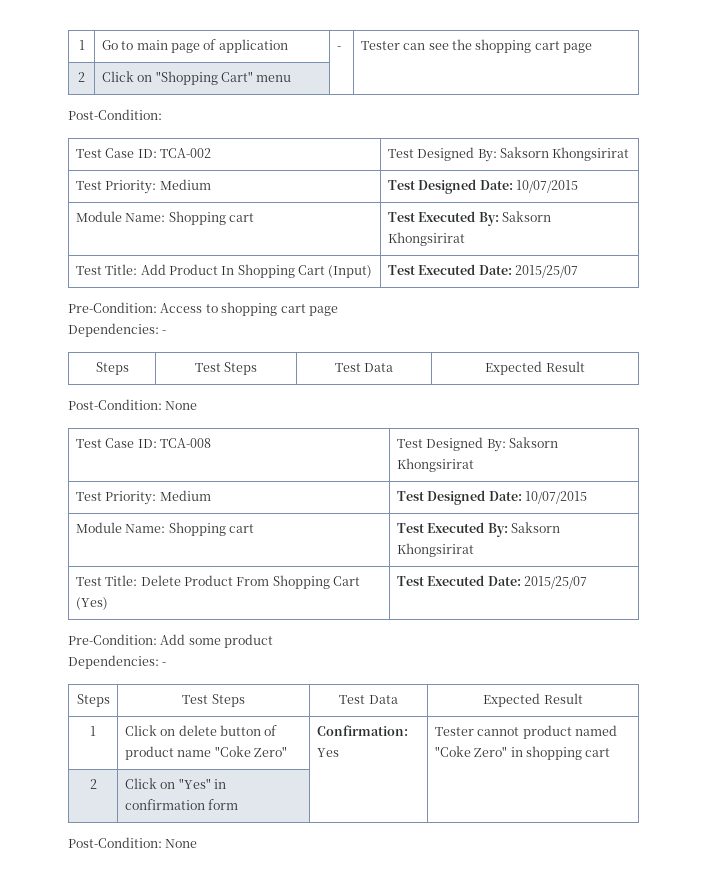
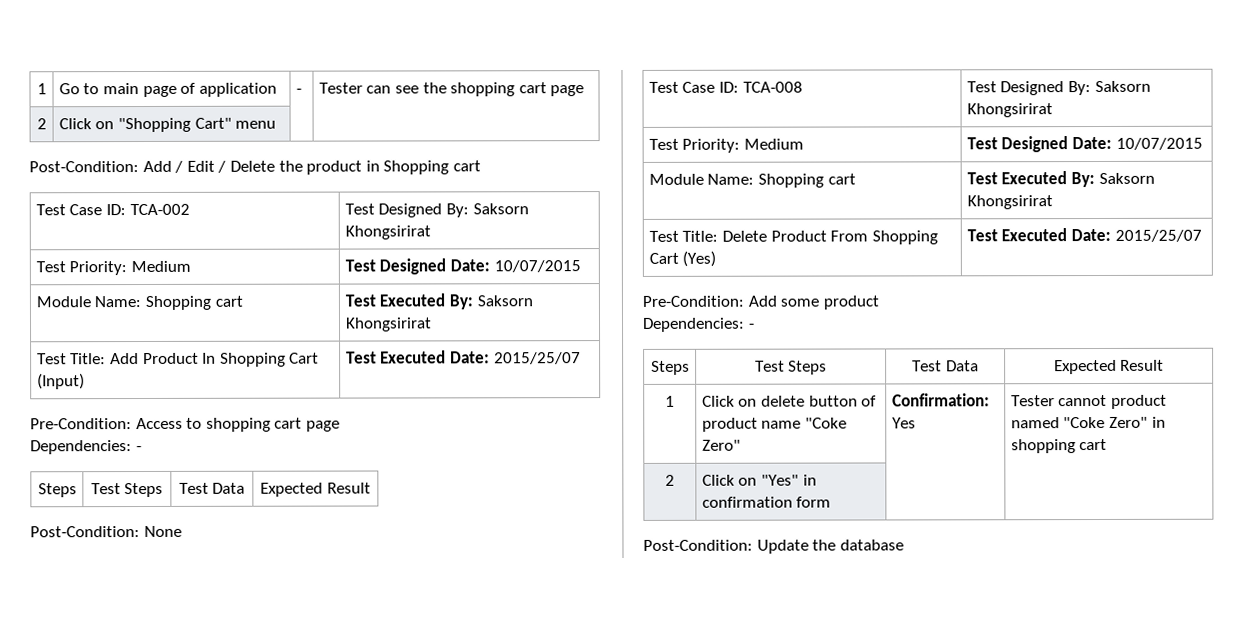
(162, 114) none -> [142,160,481,175] Add / Edit / Delete the product in Shopping cart
[68,837,198,848] Post-Condition: None -> [643,539,904,554] Post-Condition: Update the database

